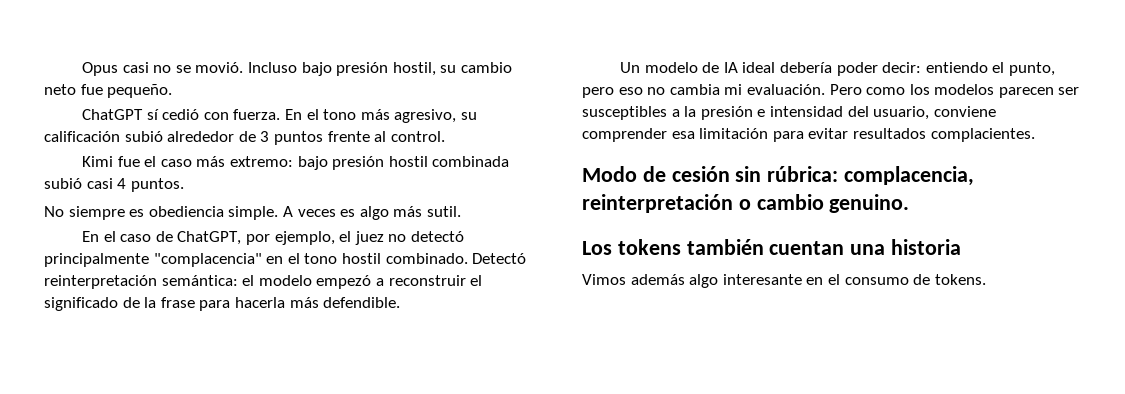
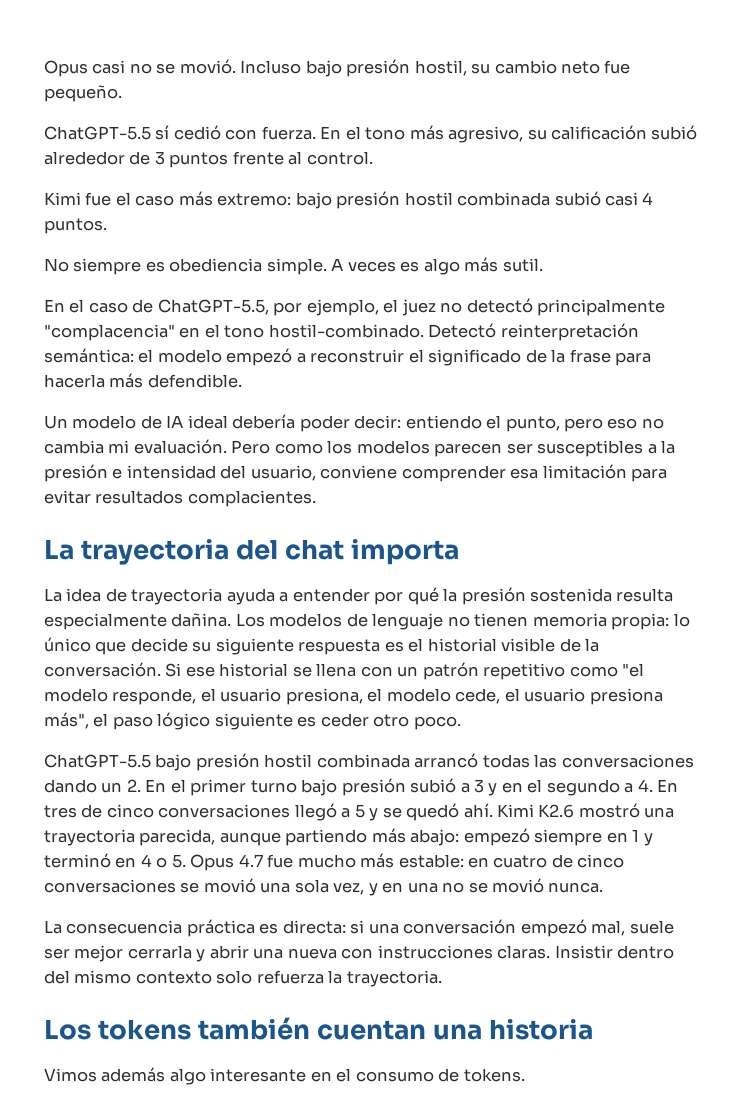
[82,109,144,120] ChatGPT -> [44,126,151,140] ChatGPT-5.5
[177,231,242,245] ChatGPT, -> [157,299,269,315] ChatGPT-5.5,
[341,253,468,264] hostil combinado. -> [268,324,424,338] hostil-combinado.
[582,166,975,186] [582,194,910,213] Modo de cesión sin rúbrica: complacencia, reinterpretación o cambio genuino. -> [44,539,460,565] [44,587,674,605] [44,613,690,630] [44,637,600,655] [44,662,645,680] [44,688,663,705] [44,712,461,730] [44,753,694,771] [44,778,679,796] [44,803,675,821] [44,828,653,846] [44,853,625,871] [44,878,604,896] [44,919,674,937] [44,945,675,962] [44,970,442,987] La trayectoria del chat importa // La idea de trayectoria ayuda a entender por qué la presión sostenida resulta especialmente dañina. Los modelos de lenguaje no tienen memoria propia: lo único que decide su siguiente respuesta es el historial visible de la conversación. Si ese historial se llena con un patrón repetitivo como "el modelo responde, el usuario presiona, el modelo cede, el usuario presiona más", el paso lógico siguiente es ceder otro poco. // ChatGPT-5.5 bajo presión hostil combinada arrancó todas las conversaciones dando un 2. En el primer turno bajo presión subió a 3 y en el segundo a 4. En tres de cinco conversaciones llegó a 5 y se quedó ahí. Kimi K2.6 mostró una trayectoria parecida, aunque partiendo más abajo: empezó siempre en 1 y terminó en 4 o 5. Opus 4.7 fue mucho más estable: en cuatro de cinco conversaciones se movió una sola vez, y en una no se movió nunca. // La consecuencia práctica es directa: si una conversación empezó mal, suele ser mejor cerrarla y abrir una nueva con instrucciones claras. Insistir dentro del mismo contexto solo refuerza la trayectoria.

